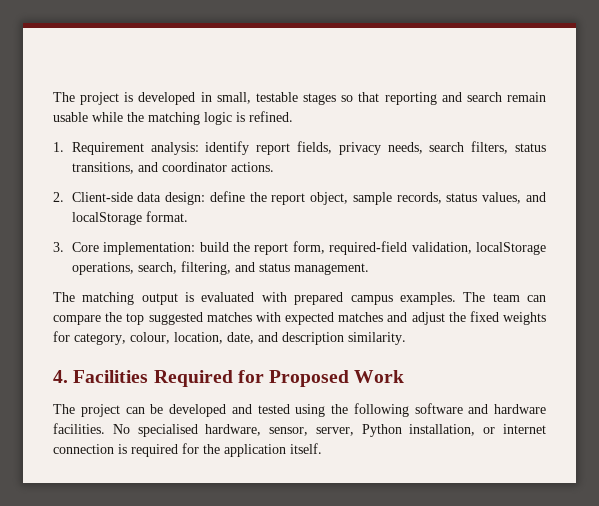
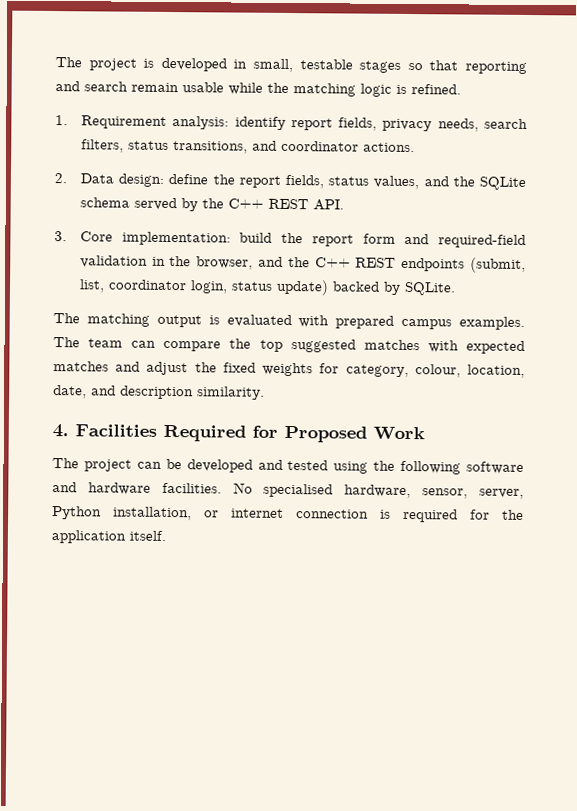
[71,192,162,202] Client-side data -> [79,173,114,184] Data
[310,192,546,205] [71,211,188,225] object, sample records, status values, and localStorage format. -> [284,174,526,190] [79,197,344,212] fields, status values, and the SQLite schema served by the C++ REST API.
[292,241,546,255] [71,261,369,275] form, required-field validation, localStorage operations, search, filtering, and status management. -> [362,233,527,248] [79,255,526,273] [78,279,456,296] form and required-field validation in the browser, and the C++ REST endpoints (submit, list, coordinator login, status update) backed by SQLite.

